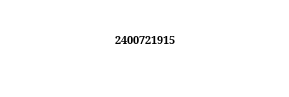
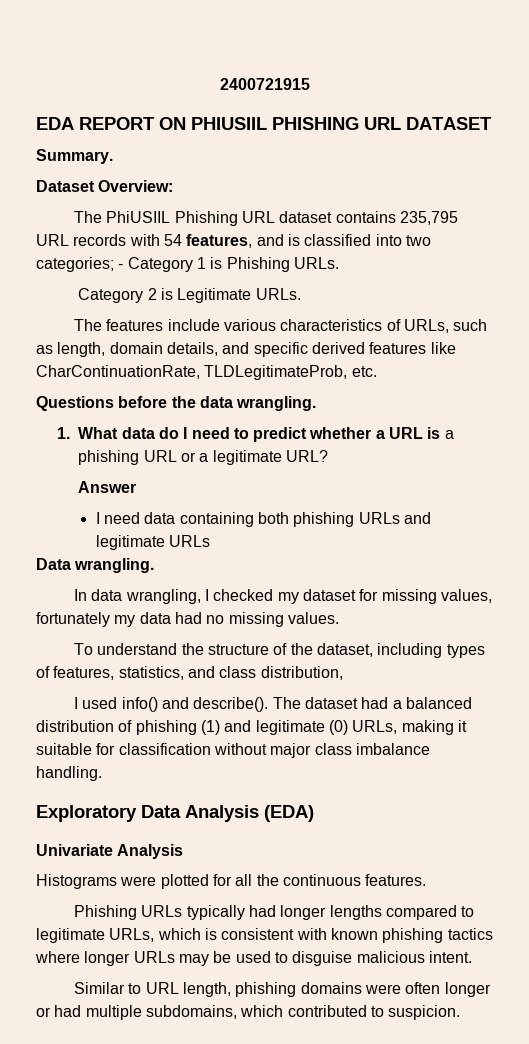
(175, 40) none -> [36,117,492,130] [36,149,113,164] [36,180,174,192] [74,211,459,226] [36,234,431,248] [36,257,339,272] [78,288,301,303] [74,319,488,333] [36,342,456,357] [36,365,377,380] [36,396,317,411] [57,427,454,442] [78,450,328,465] [78,481,137,493] [95,512,432,527] [95,535,211,550] [36,558,155,573] [74,589,493,604] [36,612,339,627] [74,643,485,658] [36,666,343,680] [74,697,473,712] [36,720,467,735] [36,743,430,758] [36,766,102,781] [36,805,314,822] [36,844,184,859] [36,874,427,889] [74,905,475,920] [36,928,493,943] [35,951,472,966] [74,982,491,997] [36,1005,461,1020] // EDA REPORT ON PHIUSIIL PHISHING URL DATASET // Summary. // Dataset Overview: // The PhiUSIIL Phishing URL dataset contains 235,795 URL records with 54 features, and is classified into two categories; - Category 1 is Phishing URLs. // Category 2 is Legitimate URLs. // The features include various characteristics of URLs, such as length, domain details, and specific derived features like CharContinuationRate, TLDLegitimateProb, etc. // Questions before the data wrangling. // 1. What data do I need to predict whether a URL is a phishing URL or a legitimate URL? // Answer // I need data containing both phishing URLs and legitimate URLs // Data wrangling. // In data wrangling, I checked my dataset for missing values, fortunately my data had no missing values. // To understand the structure of the dataset, including types of features, statistics, and class distribution, // I used info() and describe(). The dataset had a balanced distribution of phishing (1) and legitimate (0) URLs, making it suitable for classification without major class imbalance handling. // Exploratory Data Analysis (EDA) // Univariate Analysis // Histograms were plotted for all the continuous features. // Phishing URLs typically had longer lengths compared to legitimate URLs, which is consistent with known phishing tactics where longer URLs may be used to disguise malicious intent. // Similar to URL length, phishing domains were often longer or had multiple subdomains, which contributed to suspicion.

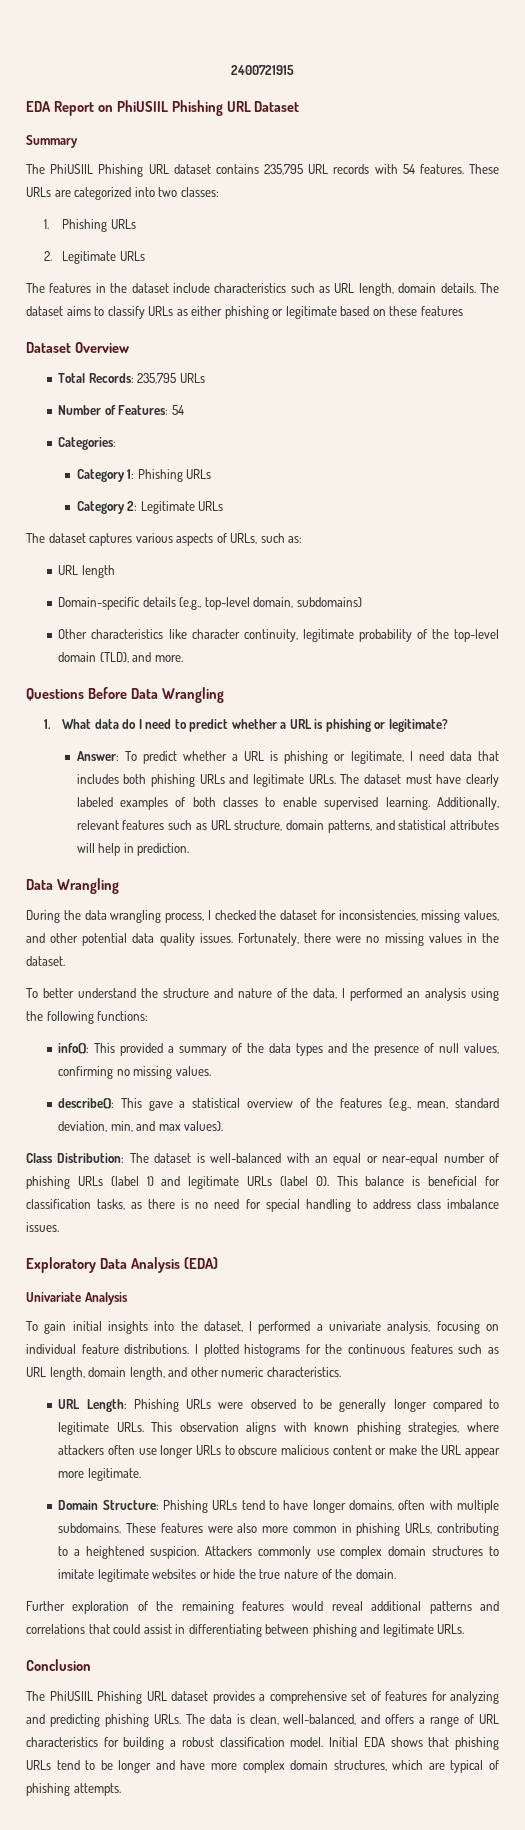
[79,117,492,130] [36,149,113,164] [36,180,174,192] REPORT ON PHIUSIIL PHISHING URL DATASET // Summary. // Dataset Overview: -> [53,100,300,116] [26,135,78,148] Report on PhiUSIIL Phishing URL Dataset // Summary
[186,234,431,248] [36,257,339,272] [78,288,301,303] [74,319,488,333] [36,342,456,357] [36,365,377,380] [36,396,317,411] features, and is classified into two categories; - Category 1 is Phishing URLs. // Category 2 is Legitimate URLs. // The features include various characteristics of URLs, such as length, domain details, and specific derived features like CharContinuationRate, TLDLegitimateProb, etc. // Questions before the data wrangling. -> [419,164,500,174] [26,187,219,200] [44,219,136,232] [44,251,145,264] [26,283,499,296] [26,306,463,319] [26,342,129,353] [58,373,205,384] [58,405,184,415] [58,437,117,450] [76,469,212,482] [76,501,224,514] [26,533,303,546] [58,565,115,578] [58,597,362,610] [58,629,500,642] [58,652,183,663] [26,687,224,703] features. These URLs are categorized into two classes: // 1. Phishing URLs // 2. Legitimate URLs // The features in the dataset include characteristics such as URL length, domain details. The dataset aims to classify URLs as either phishing or legitimate based on these features // Dataset Overview // Total Records: 235,795 URLs // Number of Features: 54 // Categories: // Category 1: Phishing URLs // Category 2: Legitimate URLs // The dataset captures various aspects of URLs, such as: // URL length // Domain-specific details (e.g., top-level domain, subdomains) // Other characteristics like character continuity, legitimate probability of the top-level domain (TLD), and more. // Questions Before Data Wrangling
[444,430,454,439] [78,450,328,465] [78,481,137,493] a phishing URL or a legitimate URL? // Answer // -> [325,719,448,732] [76,751,404,764] phishing or legitimate? // Answer: To predict whether a URL is phishing or legitimate,
[179,512,254,527] containing -> [477,751,499,761] [76,774,119,784] that includes
[169,535,211,547] [36,558,155,573] [74,589,201,604] URLs // Data wrangling. // In data wrangling, -> [308,774,499,787] [76,797,499,810] [76,820,500,833] [76,843,190,856] [26,878,119,894] [26,910,204,923] URLs. The dataset must have clearly labeled examples of both classes to enable supervised learning. Additionally, relevant features such as URL structure, domain patterns, and statistical attributes will help in prediction. // Data Wrangling // During the data wrangling process,
[277,592,299,604] my -> [259,910,277,920] the
(379, 595) none -> [338,910,418,921] inconsistencies,
[36,612,339,627] [74,643,485,658] [36,666,343,680] [74,697,473,712] [36,720,467,735] [36,743,312,758] fortunately my data had no missing values. // To understand the structure of the dataset, including types of features, statistics, and class distribution, // I used info() and describe(). The dataset had a balanced distribution of phishing (1) and legitimate (0) URLs, making it suitable for classification without major -> [26,933,500,946] [26,956,65,966] [26,988,499,1001] [26,1011,149,1024] [58,1043,499,1056] [58,1066,211,1079] [58,1098,500,1111] [58,1121,224,1132] [26,1153,500,1166] [26,1176,501,1189] [26,1199,411,1212] and other potential data quality issues. Fortunately, there were no missing values in the dataset. // To better understand the structure and nature of the data, I performed an analysis using the following functions: // info(): This provided a summary of the data types and the presence of null values, confirming no missing values. // describe(): This gave a statistical overview of the features (e.g., mean, standard deviation, min, and max values). // Class Distribution: The dataset is well-balanced with an equal or near-equal number of phishing URLs (label 1) and legitimate URLs (label 0). This balance is beneficial for classification tasks, as there is no need for special handling to address
[36,766,102,781] handling. -> [26,1222,59,1232] issues.
[36,874,427,889] [74,905,475,920] [36,928,493,943] [35,951,472,966] [74,982,491,997] [36,1005,461,1020] Histograms were plotted for all the continuous features. // Phishing URLs typically had longer lengths compared to legitimate URLs, which is consistent with known phishing tactics where longer URLs may be used to disguise malicious intent. // Similar to URL length, phishing domains were often longer or had multiple subdomains, which contributed to suspicion. -> [26,1321,499,1334] [26,1344,499,1357] [26,1367,341,1380] [58,1399,499,1412] [58,1422,500,1435] [58,1445,501,1458] [58,1468,141,1481] [58,1500,500,1513] [58,1523,499,1536] [58,1546,500,1559] [58,1569,396,1582] [26,1601,500,1614] [26,1624,465,1637] [26,1659,91,1671] [26,1691,499,1704] [26,1714,500,1727] [26,1737,500,1750] [26,1760,499,1773] [26,1783,121,1796] To gain initial insights into the dataset, I performed a univariate analysis, focusing on individual feature distributions. I plotted histograms for the continuous features such as URL length, domain length, and other numeric characteristics. // URL Length: Phishing URLs were observed to be generally longer compared to legitimate URLs. This observation aligns with known phishing strategies, where attackers often use longer URLs to obscure malicious content or make the URL appear more legitimate. // Domain Structure: Phishing URLs tend to have longer domains, often with multiple subdomains. These features were also more common in phishing URLs, contributing to a heightened suspicion. Attackers commonly use complex domain structures to imitate legitimate websites or hide the true nature of the domain. // Further exploration of the remaining features would reveal additional patterns and correlations that could assist in differentiating between phishing and legitimate URLs. // Conclusion // The PhiUSIIL Phishing URL dataset provides a comprehensive set of features for analyzing and predicting phishing URLs. The data is clean, well-balanced, and offers a range of URL characteristics for building a robust classification model. Initial EDA shows that phishing URLs tend to be longer and have more complex domain structures, which are typical of phishing attempts.

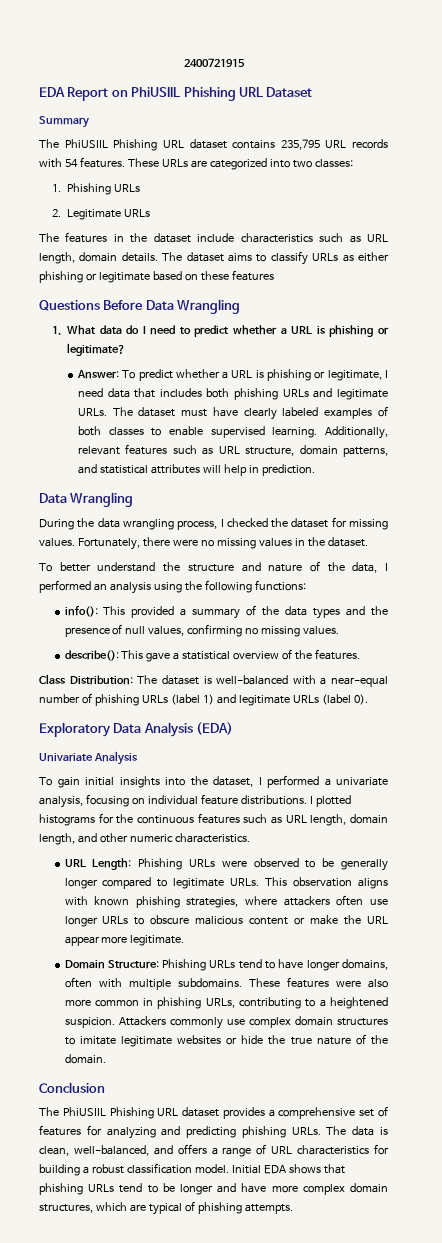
[26,342,129,353] [58,373,205,384] [58,405,184,415] [58,437,117,450] [76,469,212,482] [76,501,224,514] [26,533,303,546] [58,565,115,578] [58,597,362,610] [58,629,500,642] [58,652,183,663] // Dataset Overview // Total Records: 235,795 URLs // Number of Features: 54 // Categories: // Category 1: Phishing URLs // Category 2: Legitimate URLs // The dataset captures various aspects of URLs, such as: // URL length // Domain-specific details (e.g., top-level domain, subdomains) // Other characteristics like character continuity, legitimate probability of the top-level domain (TLD), and more. -> (274, 275) none
[338,910,499,923] [26,933,233,946] inconsistencies, missing values, and other potential data quality issues. -> [349,519,389,530] [39,538,75,547] missing values.
[339,1098,500,1111] [58,1121,224,1132] features (e.g., mean, standard deviation, min, and max values). -> [315,649,361,660] features.
[314,1153,378,1166] an equal or -> [320,677,327,685] a
[336,1176,501,1186] [26,1199,499,1212] [26,1222,59,1232] This balance is beneficial for classification tasks, as there is no need for special handling to address class imbalance issues. -> (368, 699) none
[26,1601,500,1614] [26,1624,465,1637] // Further exploration of the remaining features would reveal additional patterns and correlations that could assist in differentiating between phishing and legitimate URLs. -> (106, 1059) none

